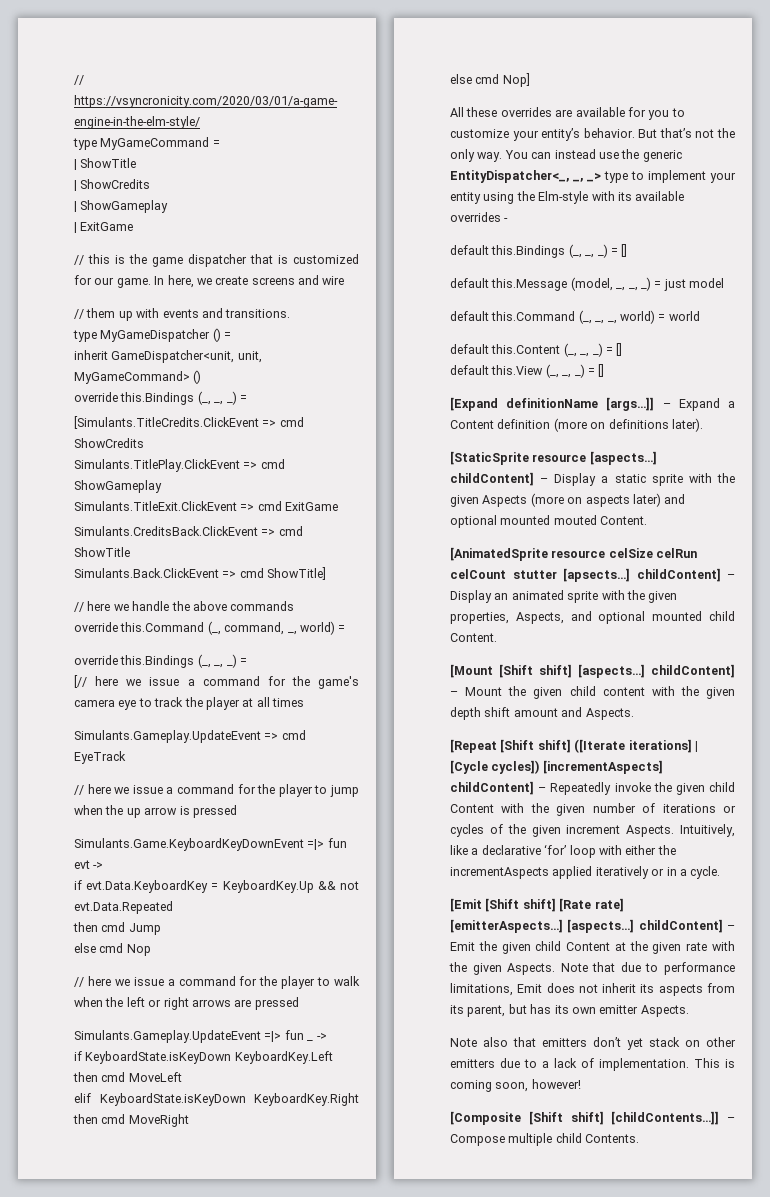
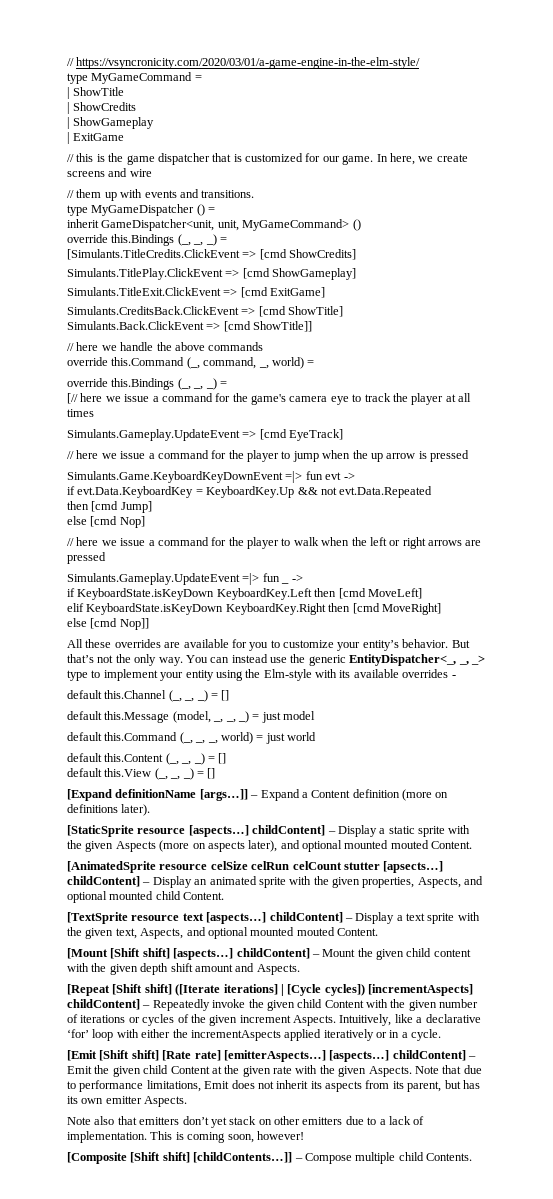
[279,417,304,427] [74,438,144,448] cmd ShowCredits -> [259,249,357,260] [cmd ShowCredits]
[260,459,285,469] [74,480,162,493] cmd ShowGameplay -> [242,268,357,280] [cmd ShowGameplay]
[257,501,339,511] cmd ExitGame -> [240,287,326,298] [cmd ExitGame]
[278,526,303,536] [74,547,130,557] cmd ShowTitle -> [258,306,344,317] [cmd ShowTitle]
[239,567,327,580] cmd ShowTitle] -> [223,321,313,332] [cmd ShowTitle]]
[281,730,306,740] [74,751,126,764] cmd EyeTrack -> [259,429,344,441] [cmd EyeTrack]
[101,922,161,935] [74,943,151,956] cmd Jump // else cmd Nop -> [91,501,152,513] [67,516,145,528] [cmd Jump] // else [cmd Nop]
[101,1072,182,1082] cmd MoveLeft -> [338,588,422,599] [cmd MoveLeft]
[101,1114,189,1127] [450,73,530,87] cmd MoveRight // else cmd Nop] -> [352,603,441,615] [67,618,149,630] [cmd MoveRight] // else [cmd Nop]]
[491,245,566,258] this.Bindings -> [104,690,167,699] this.Channel
(666, 317) none -> [265,733,285,744] just
[632,493,661,507] later) -> [248,840,278,852] later),
(497, 637) none -> [67,912,480,924] [67,927,378,939] // [TextSprite resource text [aspects…] childContent] – Display a text sprite with the given text, Aspects, and optional mounted mouted Content.

